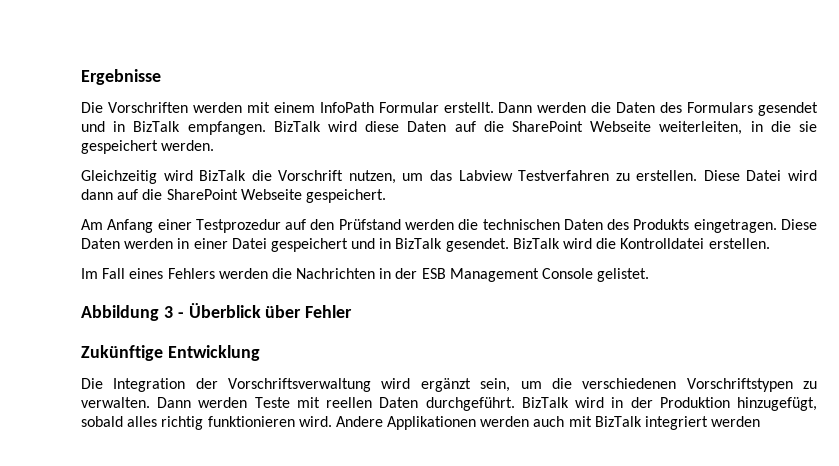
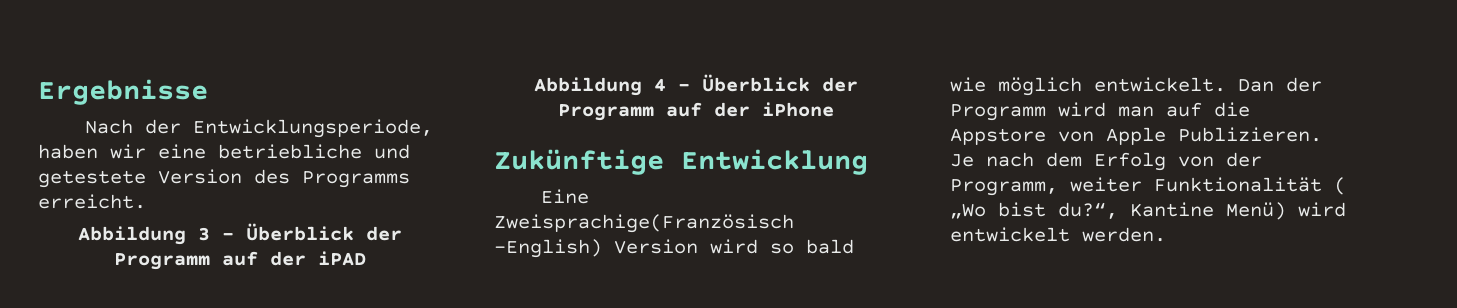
[81,102,819,116] [81,121,818,135] [81,140,215,154] [81,170,817,184] [81,189,386,203] [81,219,818,233] [81,238,770,252] [81,268,650,282] [81,303,353,321] [81,345,260,361] [81,378,817,392] [81,397,818,411] [81,416,761,430] Die Vorschriften werden mit einem InfoPath Formular erstellt. Dann werden die Daten des Formulars gesendet und in BizTalk empfangen. BizTalk wird diese Daten auf die SharePoint Webseite weiterleiten, in die sie gespeichert werden. // Gleichzeitig wird BizTalk die Vorschrift nutzen, um das Labview Testverfahren zu erstellen. Diese Datei wird dann auf die SharePoint Webseite gespeichert. // Am Anfang einer Testprozedur auf den Prüfstand werden die technischen Daten des Produkts eingetragen. Diese Daten werden in einer Datei gespeichert und in BizTalk gesendet. BizTalk wird die Kontrolldatei erstellen. // Im Fall eines Fehlers werden die Nachrichten in der ESB Management Console gelistet. // Abbildung 3 - Überblick über Fehler // Zukünftige Entwicklung // Die Integration der Vorschriftsverwaltung wird ergänzt sein, um die verschiedenen Vorschriftstypen zu verwalten. Dann werden Teste mit reellen Daten durchgeführt. BizTalk wird in der Produktion hinzugefügt, sobald alles richtig funktionieren wird. Andere Applikationen werden auch mit BizTalk integriert werden -> [84,119,433,138] [38,144,410,159] [38,169,410,188] [38,194,146,209] [78,223,402,245] [114,251,366,270] [534,74,858,96] [558,102,834,121] [494,149,868,175] [540,189,589,204] [494,214,794,233] [494,239,854,258] [950,77,1322,96] [950,102,1250,121] [950,127,1322,145] [950,152,1262,171] [950,177,1346,196] [950,202,1346,220] [950,227,1166,242] Nach der Entwicklungsperiode, haben wir eine betriebliche und getestete Version des Programms erreicht. // Abbildung 3 - Überblick der Programm auf der iPAD // Abbildung 4 - Überblick der Programm auf der iPhone // Zukünftige Entwicklung // Eine Zweisprachige(Französisch -English) Version wird so bald wie möglich entwickelt. Dan der Programm wird man auf die Appstore von Apple Publizieren. Je nach dem Erfolg von der Programm, weiter Funktionalität ( „Wo bist du?“, Kantine Menü) wird entwickelt werden.

